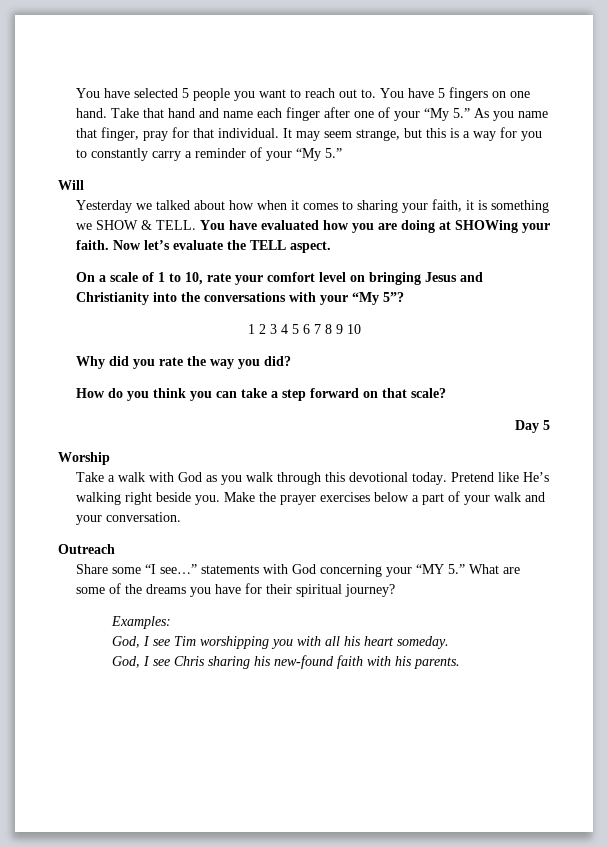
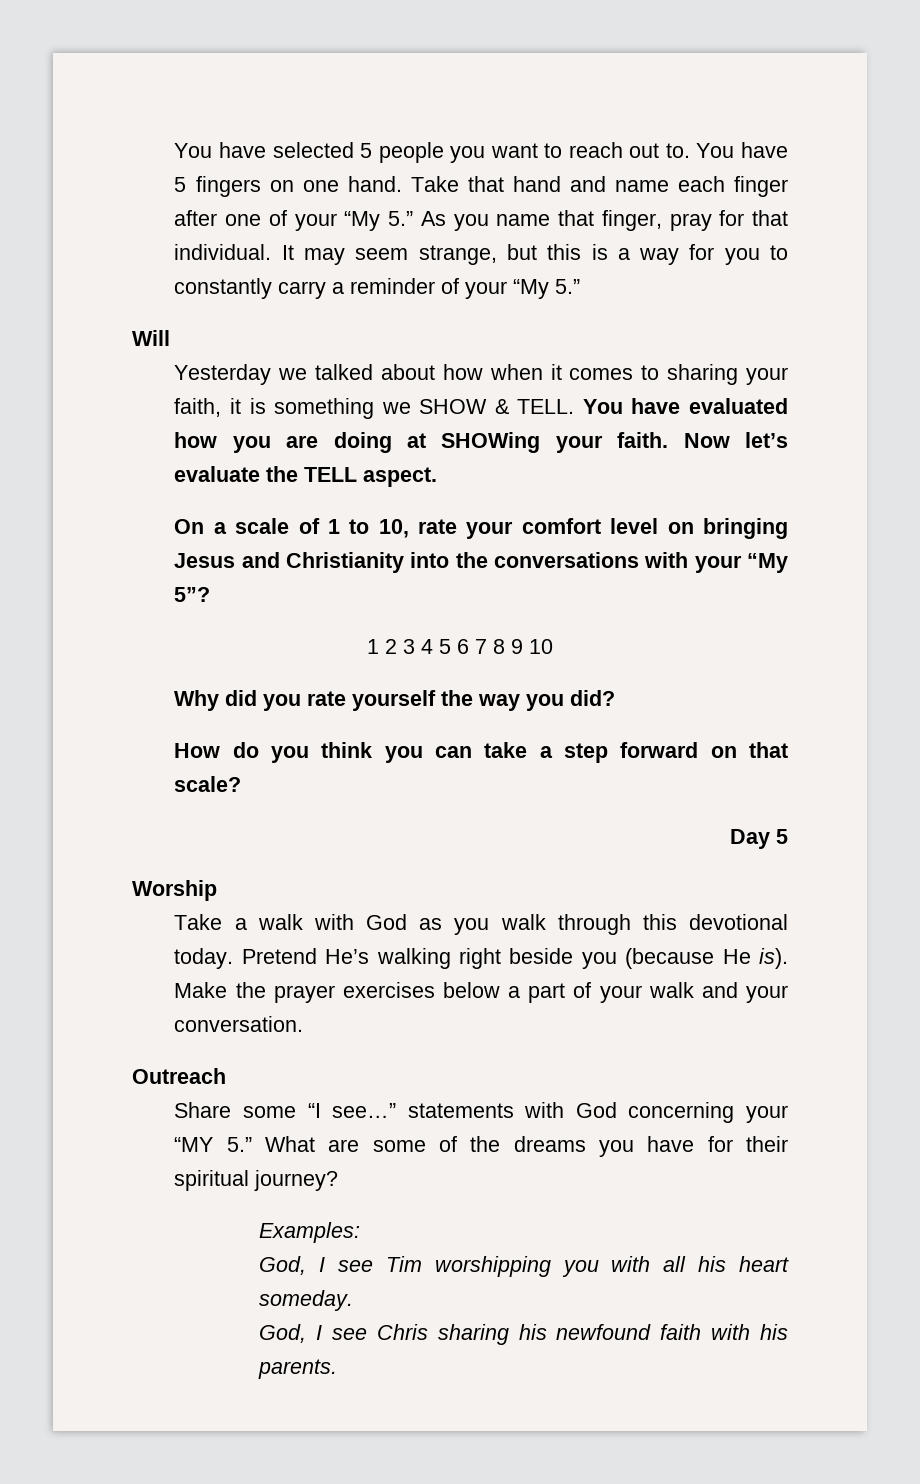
(183, 361) none -> [352,690,437,711] yourself
[497,472,519,482] like -> (317, 956) none
[194,495,220,505] you. -> [581,948,788,969] you (because He is).
[273,655,334,669] new-found -> [556,1324,652,1340] newfound

